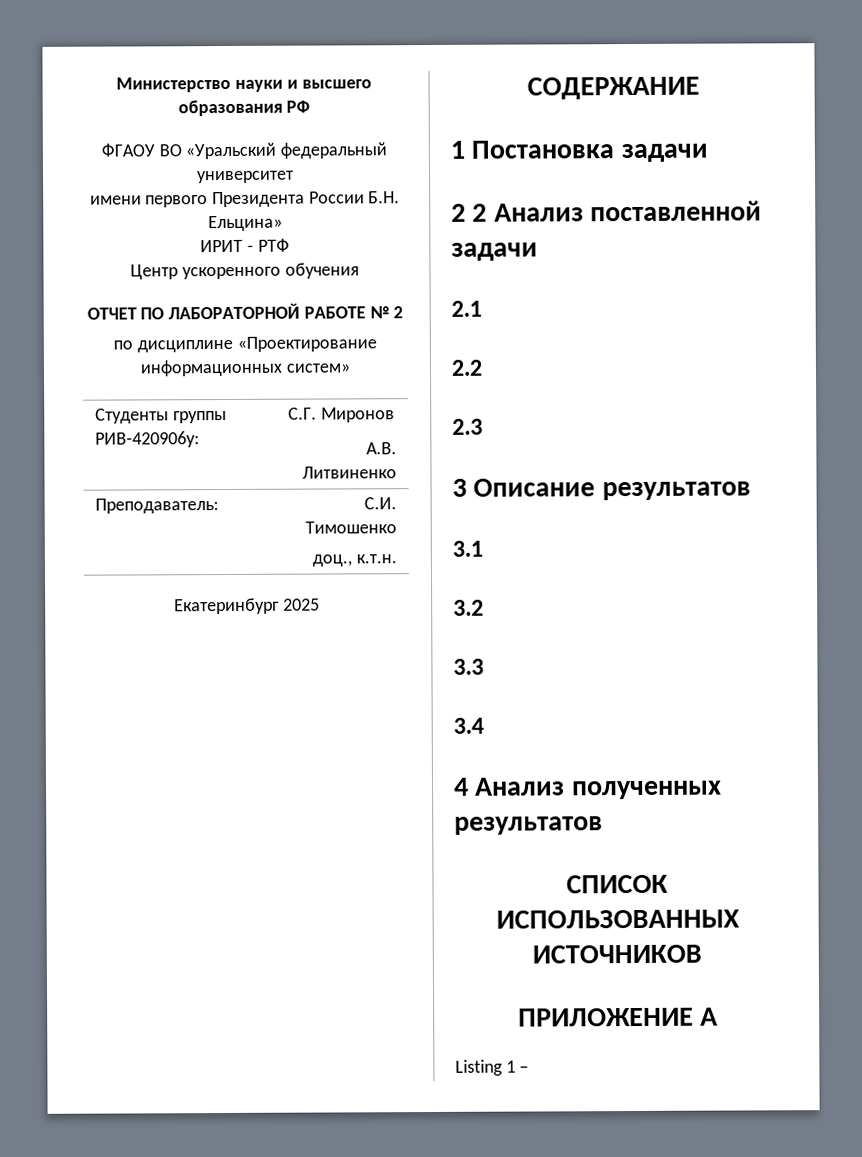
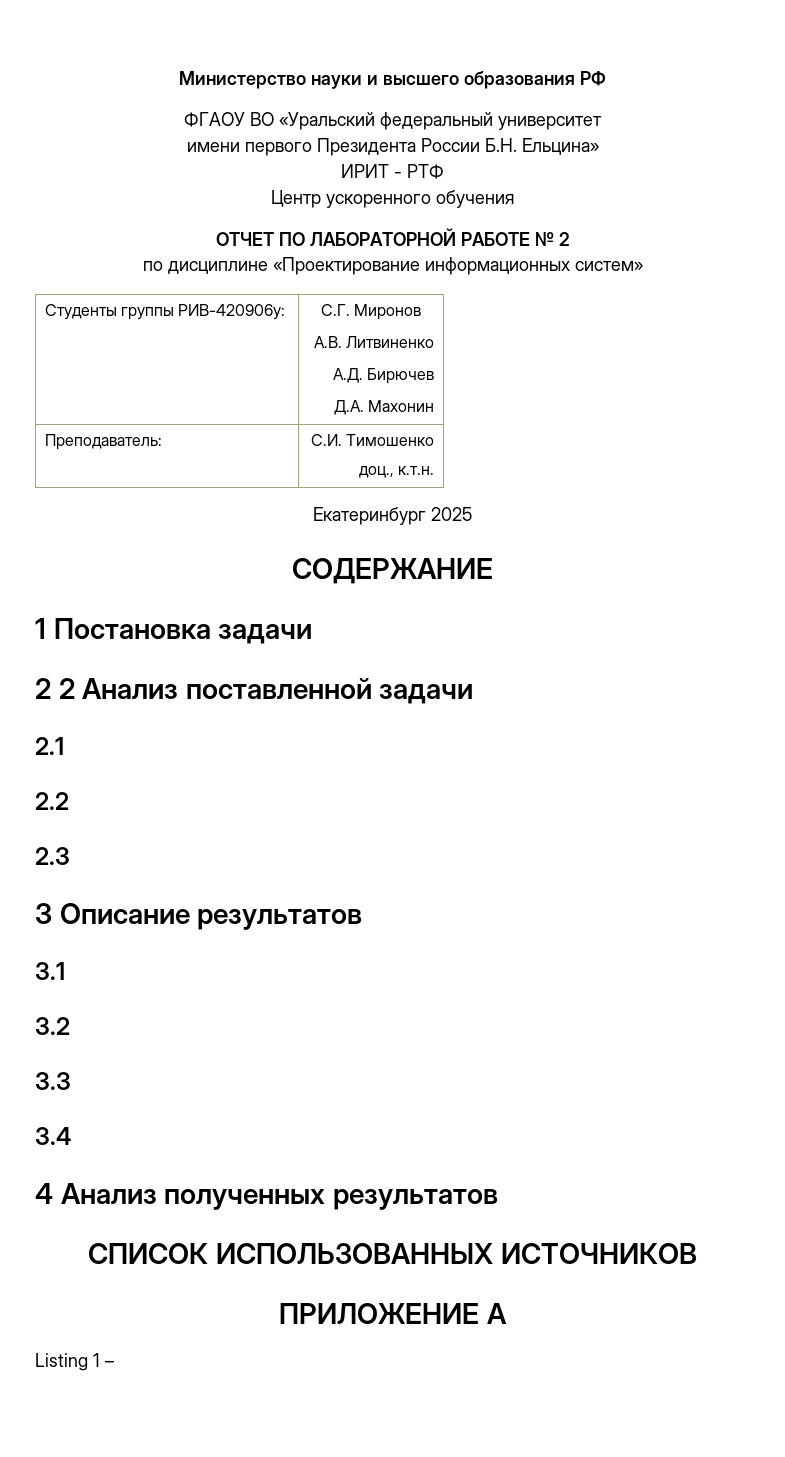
(397, 472) none -> [332,368,435,384] [333,400,435,415] // А.Д. Бирючев // Д.А. Махонин

